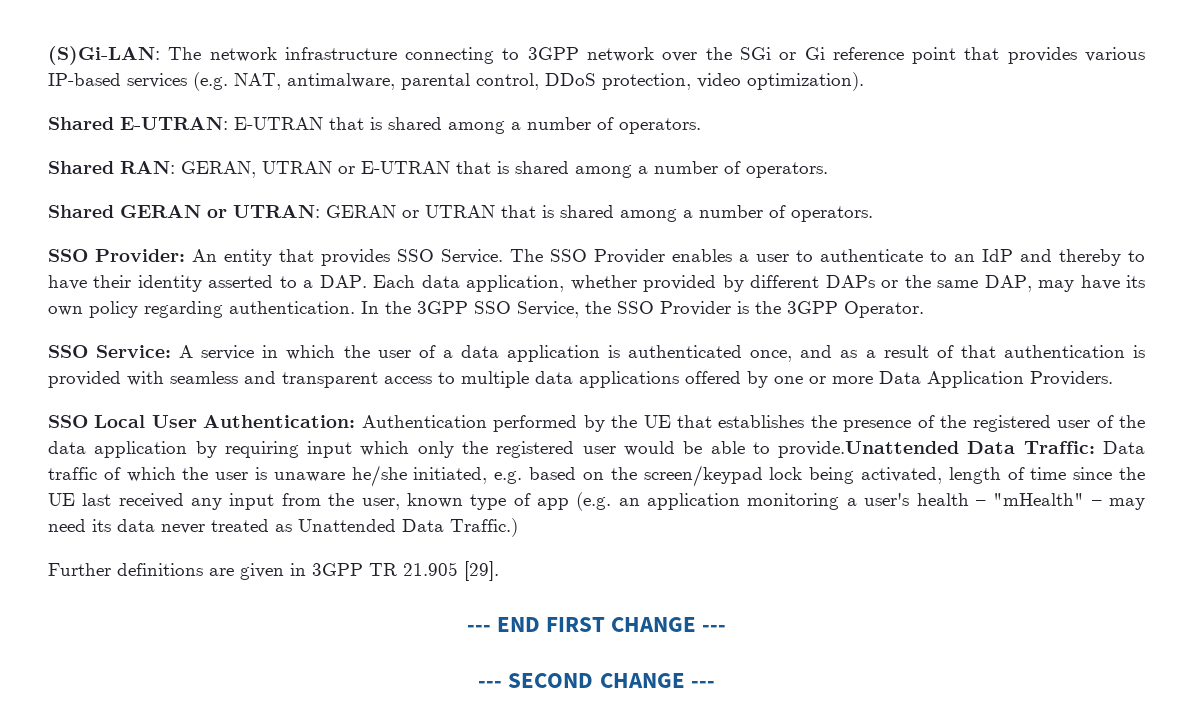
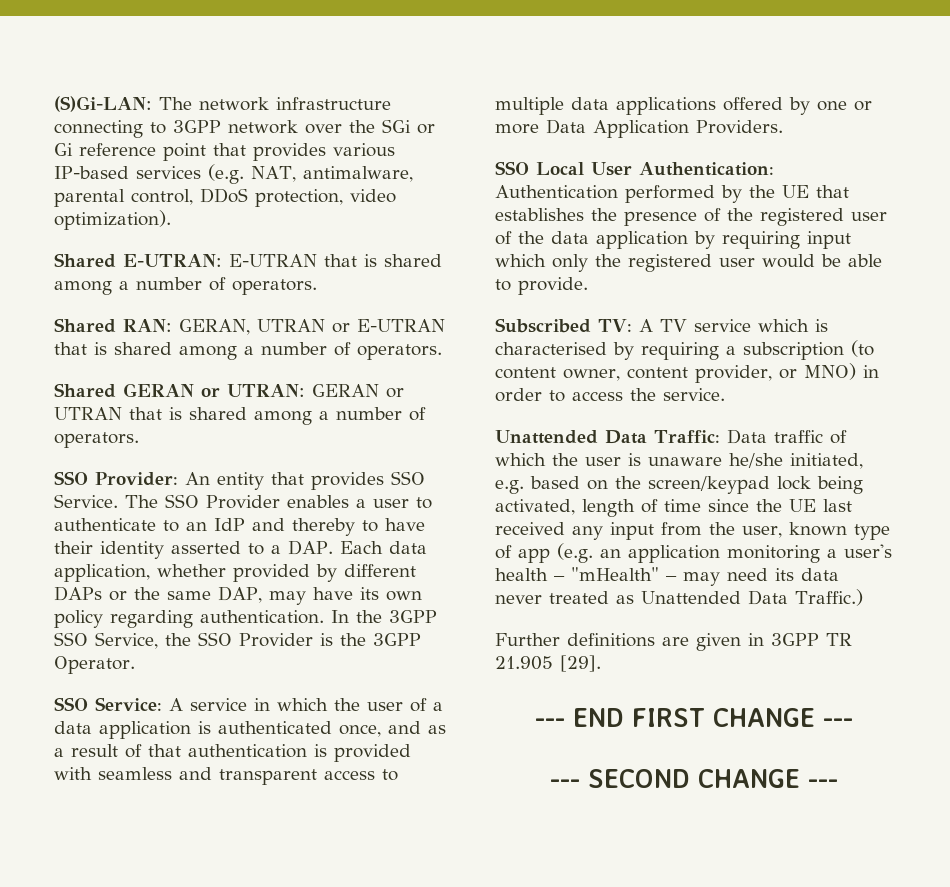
[778,441,960,458] provide.Unattended -> [518,277,588,295] [495,318,828,333] [495,340,874,360] [495,363,879,383] [495,388,725,402] [495,430,598,444] provide. // Subscribed TV: A TV service which is characterised by requiring a subscription (to content owner, content provider, or MNO) in order to access the service. // Unattended

